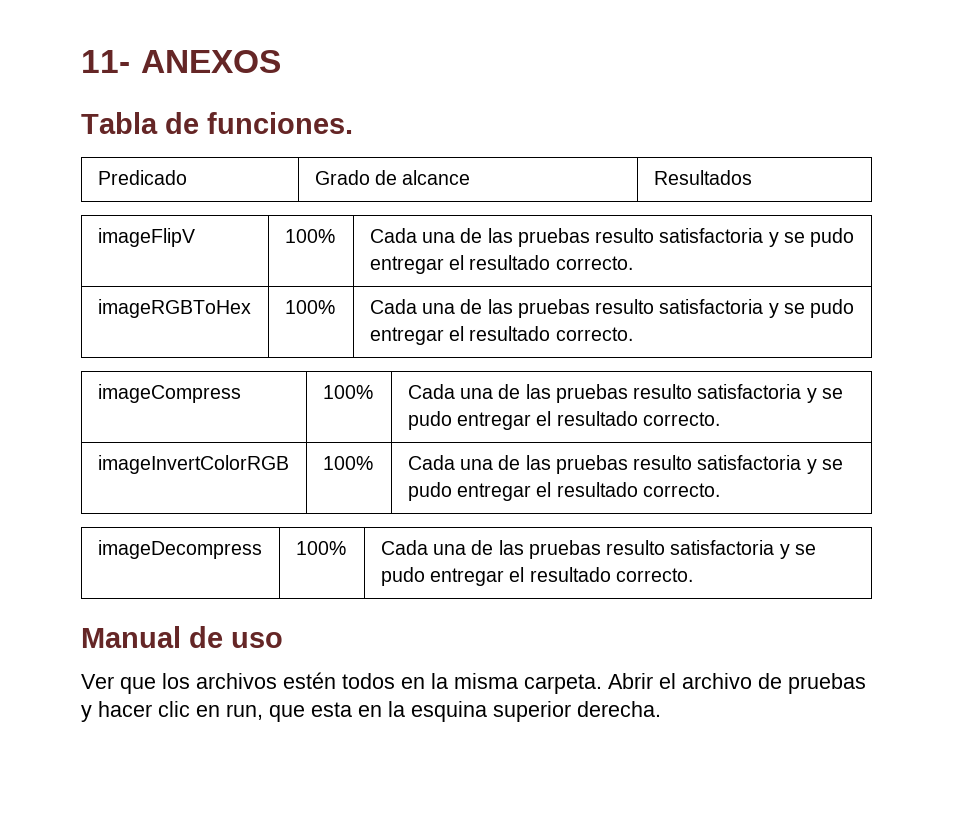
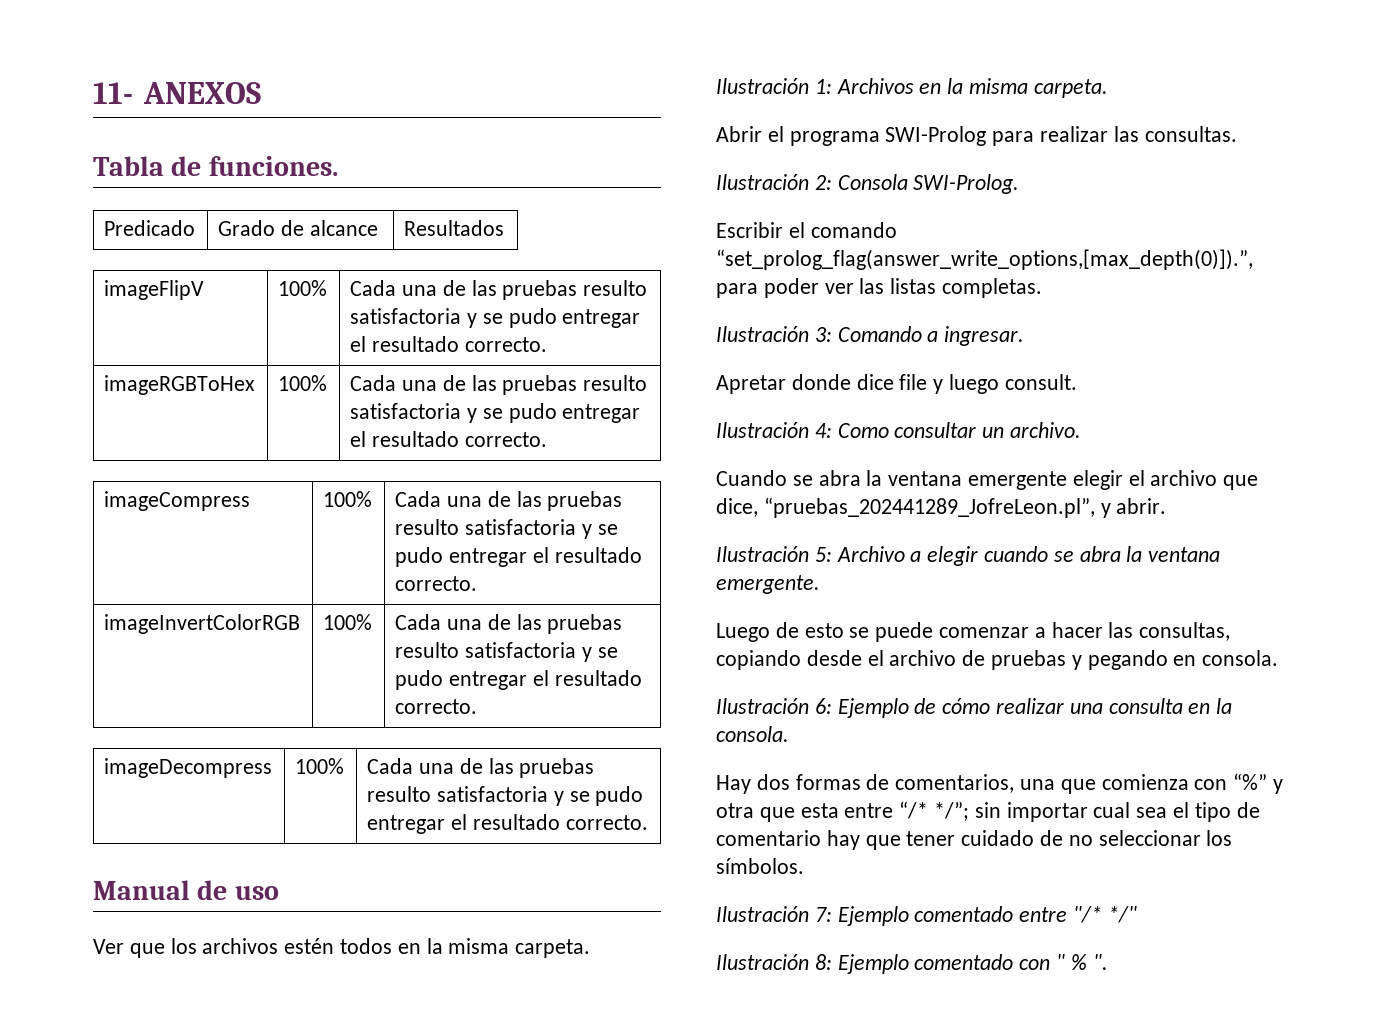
[608,673,866,694] [81,701,661,722] Abrir el archivo de pruebas y hacer clic en run, que esta en la esquina superior derecha. -> [716,78,1108,98] [716,126,1237,146] [716,174,1020,194] [716,222,897,238] [716,249,1253,270] [716,278,1043,298] [716,326,1025,346] [716,374,1077,394] [716,422,1082,438] [716,470,1259,490] [716,497,1167,518] [716,546,1221,566] [716,575,820,594] [716,622,1231,642] [716,650,1279,670] [716,698,1233,718] [716,726,789,742] [716,773,1284,794] [716,801,1260,822] [716,830,1233,850] [716,858,804,874] [716,906,1137,926] [716,954,1108,974] // Ilustración 1: Archivos en la misma carpeta. // Abrir el programa SWI-Prolog para realizar las consultas. // Ilustración 2: Consola SWI-Prolog. // Escribir el comando “set_prolog_flag(answer_write_options,[max_depth(0)]).”, para poder ver las listas completas. // Ilustración 3: Comando a ingresar. // Apretar donde dice file y luego consult. // Ilustración 4: Como consultar un archivo. // Cuando se abra la ventana emergente elegir el archivo que dice, “pruebas_202441289_JofreLeon.pl”, y abrir. // Ilustración 5: Archivo a elegir cuando se abra la ventana emergente. // Luego de esto se puede comenzar a hacer las consultas, copiando desde el archivo de pruebas y pegando en consola. // Ilustración 6: Ejemplo de cómo realizar una consulta en la consola. // Hay dos formas de comentarios, una que comienza con “%” y otra que esta entre “/* */”; sin importar cual sea el tipo de comentario hay que tener cuidado de no seleccionar los símbolos. // Ilustración 7: Ejemplo comentado entre "/* */" // Ilustración 8: Ejemplo comentado con " % ".

